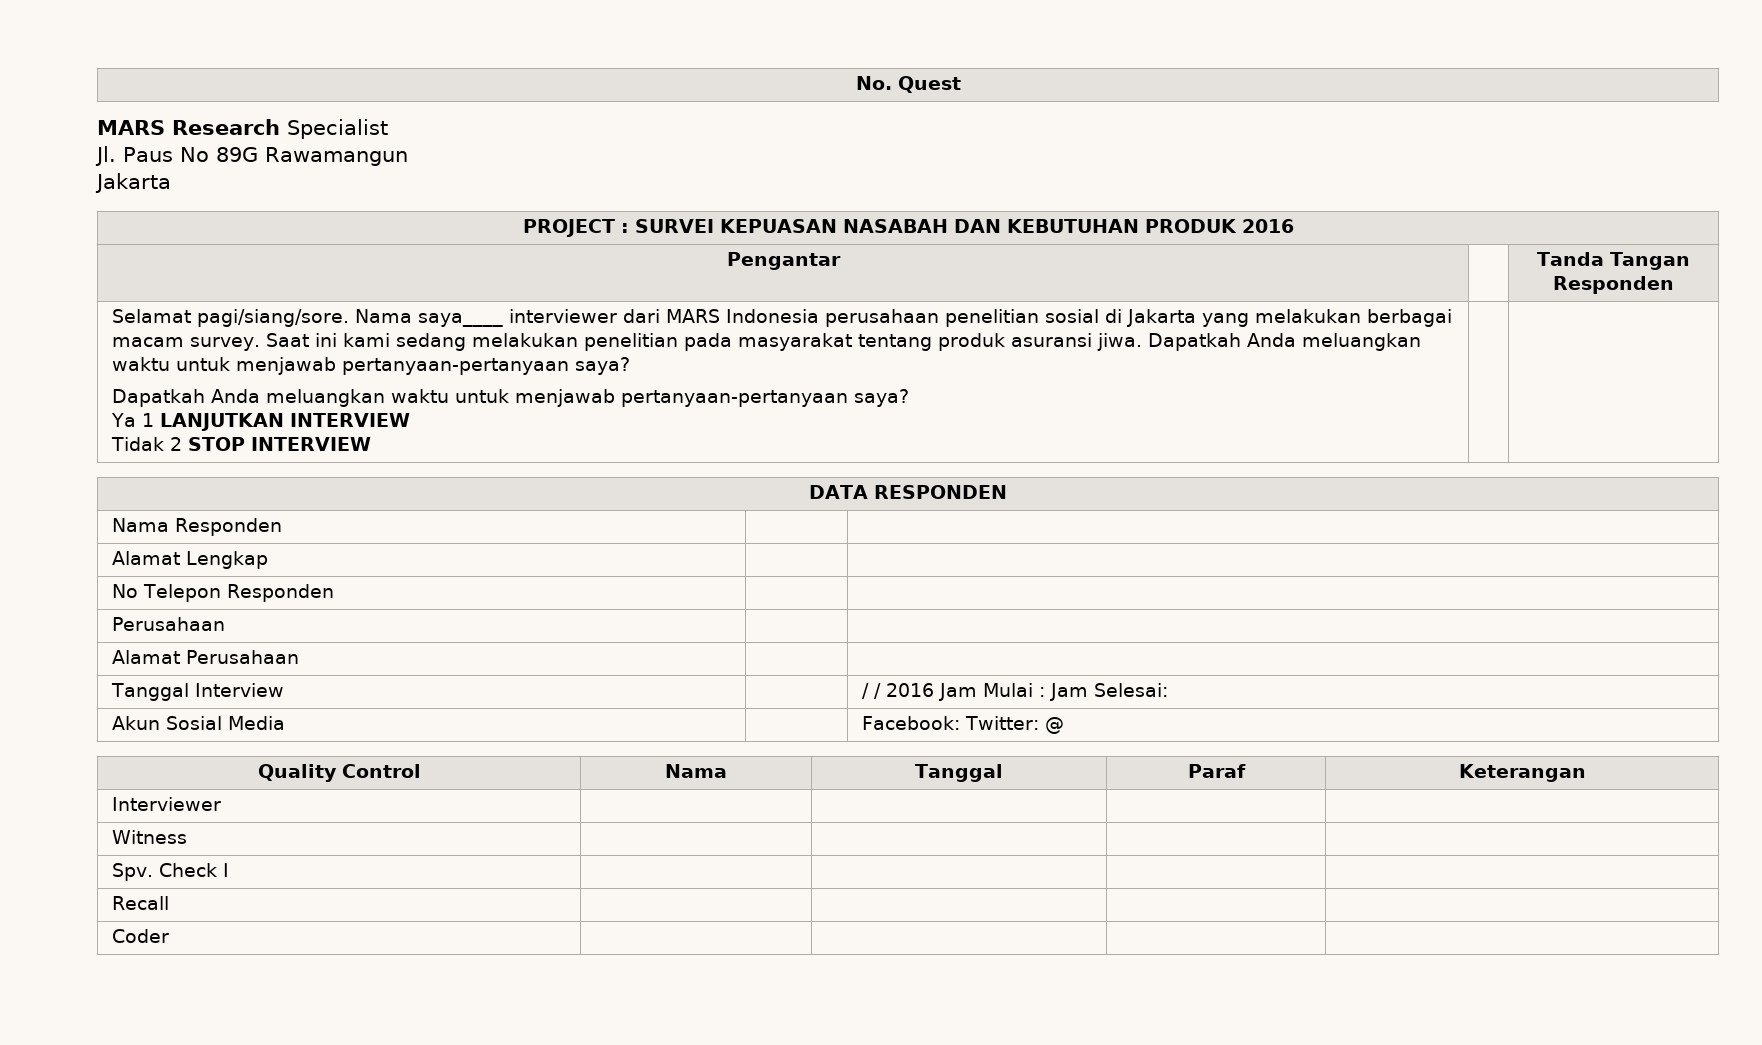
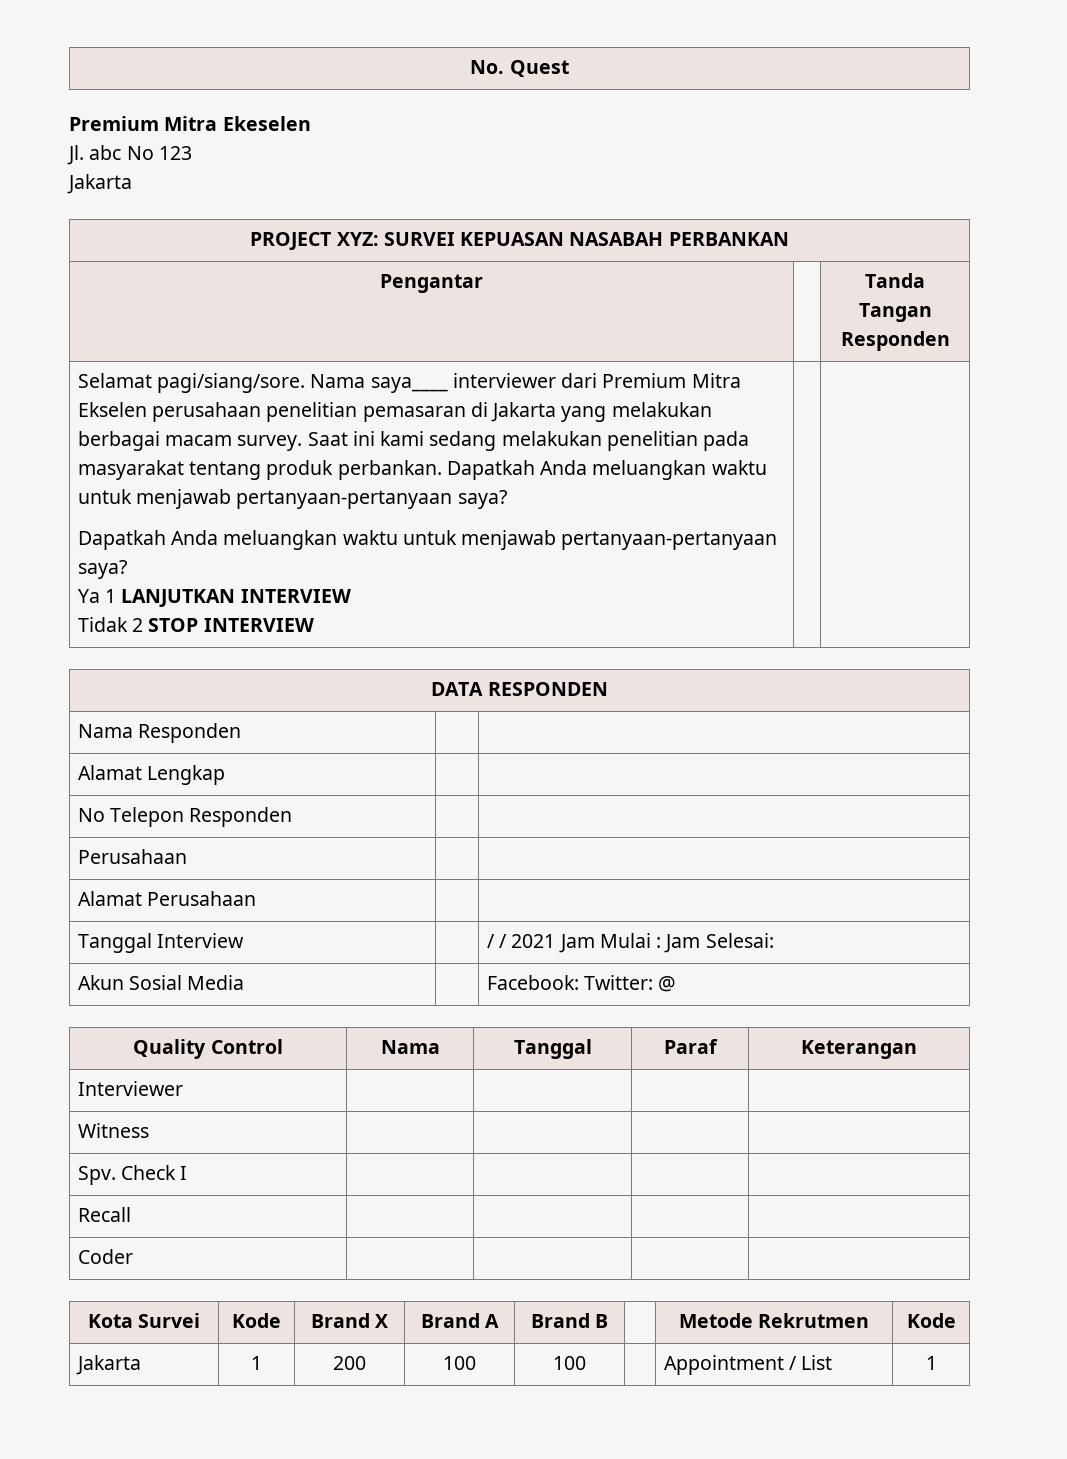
[97,119,388,139] [95,146,408,166] MARS Research Specialist // Jl. Paus No 89G Rawamangun -> [69,116,311,131] [67,145,192,165] Premium Mitra Ekeselen // Jl. abc No 123
[620,223,629,233] : -> [336,232,379,246] XYZ:
[953,219,1294,233] DAN KEBUTUHAN PRODUK 2016 -> [668,232,789,246] PERBANKAN
[665,309,819,323] MARS Indonesia -> [602,373,741,388] [77,402,147,417] Premium Mitra Ekselen
[1044,309,1099,323] sosial -> [362,406,466,422] pemasaran
[1010,333,1142,351] asuransi jiwa. -> [337,460,442,480] perbankan.
[885,683,934,697] 2016 -> [511,934,556,948] 2021
(169, 936) none -> [87,1313,201,1328] [232,1313,281,1328] [310,1313,389,1328] [420,1313,500,1328] [530,1313,609,1328] [678,1313,870,1328] [906,1313,956,1328] [75,1355,141,1375] [251,1356,262,1370] [333,1356,366,1370] [443,1356,476,1370] [553,1356,586,1370] [663,1355,833,1375] [925,1356,937,1370] // Kota Survei | Kode | Brand X | Brand A | Brand B | | Metode Rekrutmen | Kode // Jakarta | 1 | 200 | 100 | 100 | | Appointment / List | 1

